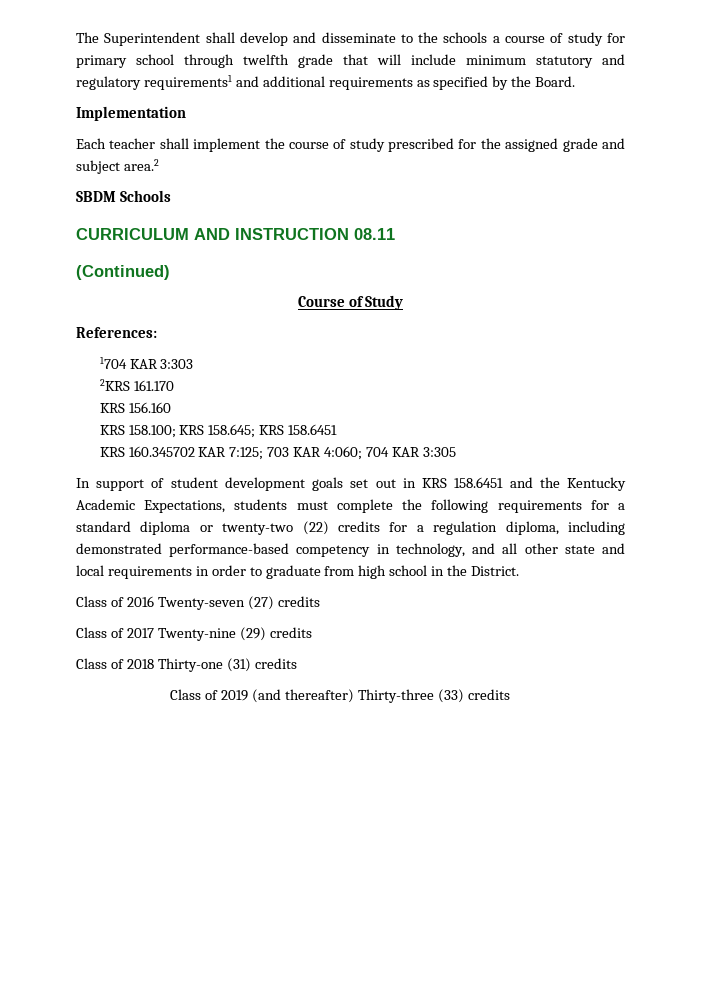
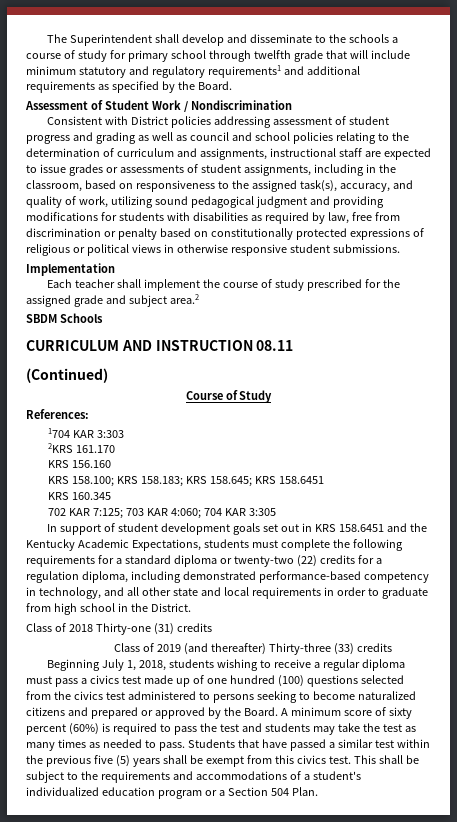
(576, 81) none -> [25,100,292,112] [47,116,390,128] [26,132,409,144] [26,148,431,160] [26,164,396,176] [26,180,413,192] [26,196,384,208] [26,212,400,224] [26,228,424,240] [26,244,400,256] // Assessment of Student Work / Nondiscrimination // Consistent with District policies addressing assessment of student progress and grading as well as council and school policies relating to the determination of curriculum and assignments, instructional staff are expected to issue grades or assessments of student assignments, including in the classroom, based on responsiveness to the assigned task(s), accuracy, and quality of work, utilizing sound pedagogical judgment and providing modifications for students with disabilities as required by law, free from discrimination or penalty based on constitutionally protected expressions of religious or political views in otherwise responsive student submissions.
(205, 430) none -> [140,476,207,487] 158.183; KRS
[128,446,195,457] 160.345702 -> [71,492,111,500] [47,508,66,516] 160.345 // 702
[76,596,320,610] [76,627,312,641] // Class of 2016 Twenty-seven (27) credits // Class of 2017 Twenty-nine (29) credits -> (191, 607) none
(510, 694) none -> [47,659,406,671] [26,675,404,687] [26,691,416,703] [26,707,412,719] [26,723,416,735] [26,739,430,751] [26,755,419,767] [26,771,361,783] [26,787,318,799] // Beginning July 1, 2018, students wishing to receive a regular diploma must pass a civics test made up of one hundred (100) questions selected from the civics test administered to persons seeking to become naturalized citizens and prepared or approved by the Board. A minimum score of sixty percent (60%) is required to pass the test and students may take the test as many times as needed to pass. Students that have passed a similar test within the previous five (5) years shall be exempt from this civics test. This shall be subject to the requirements and accommodations of a student's individualized education program or a Section 504 Plan.

